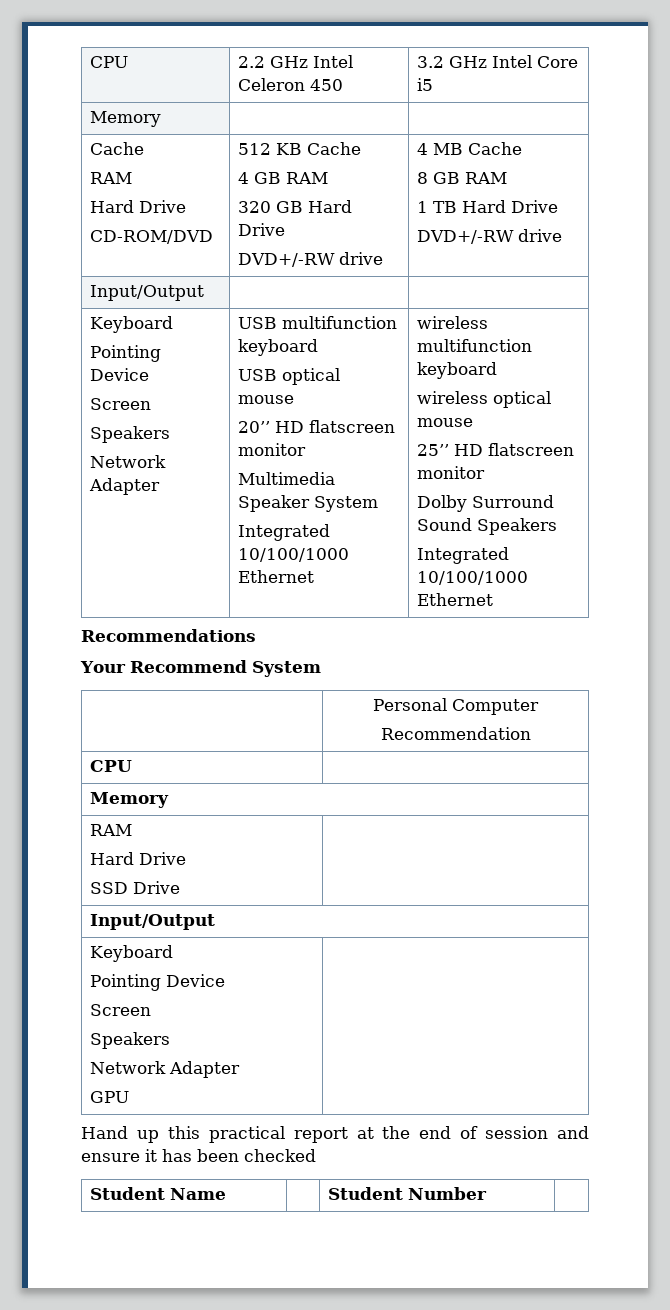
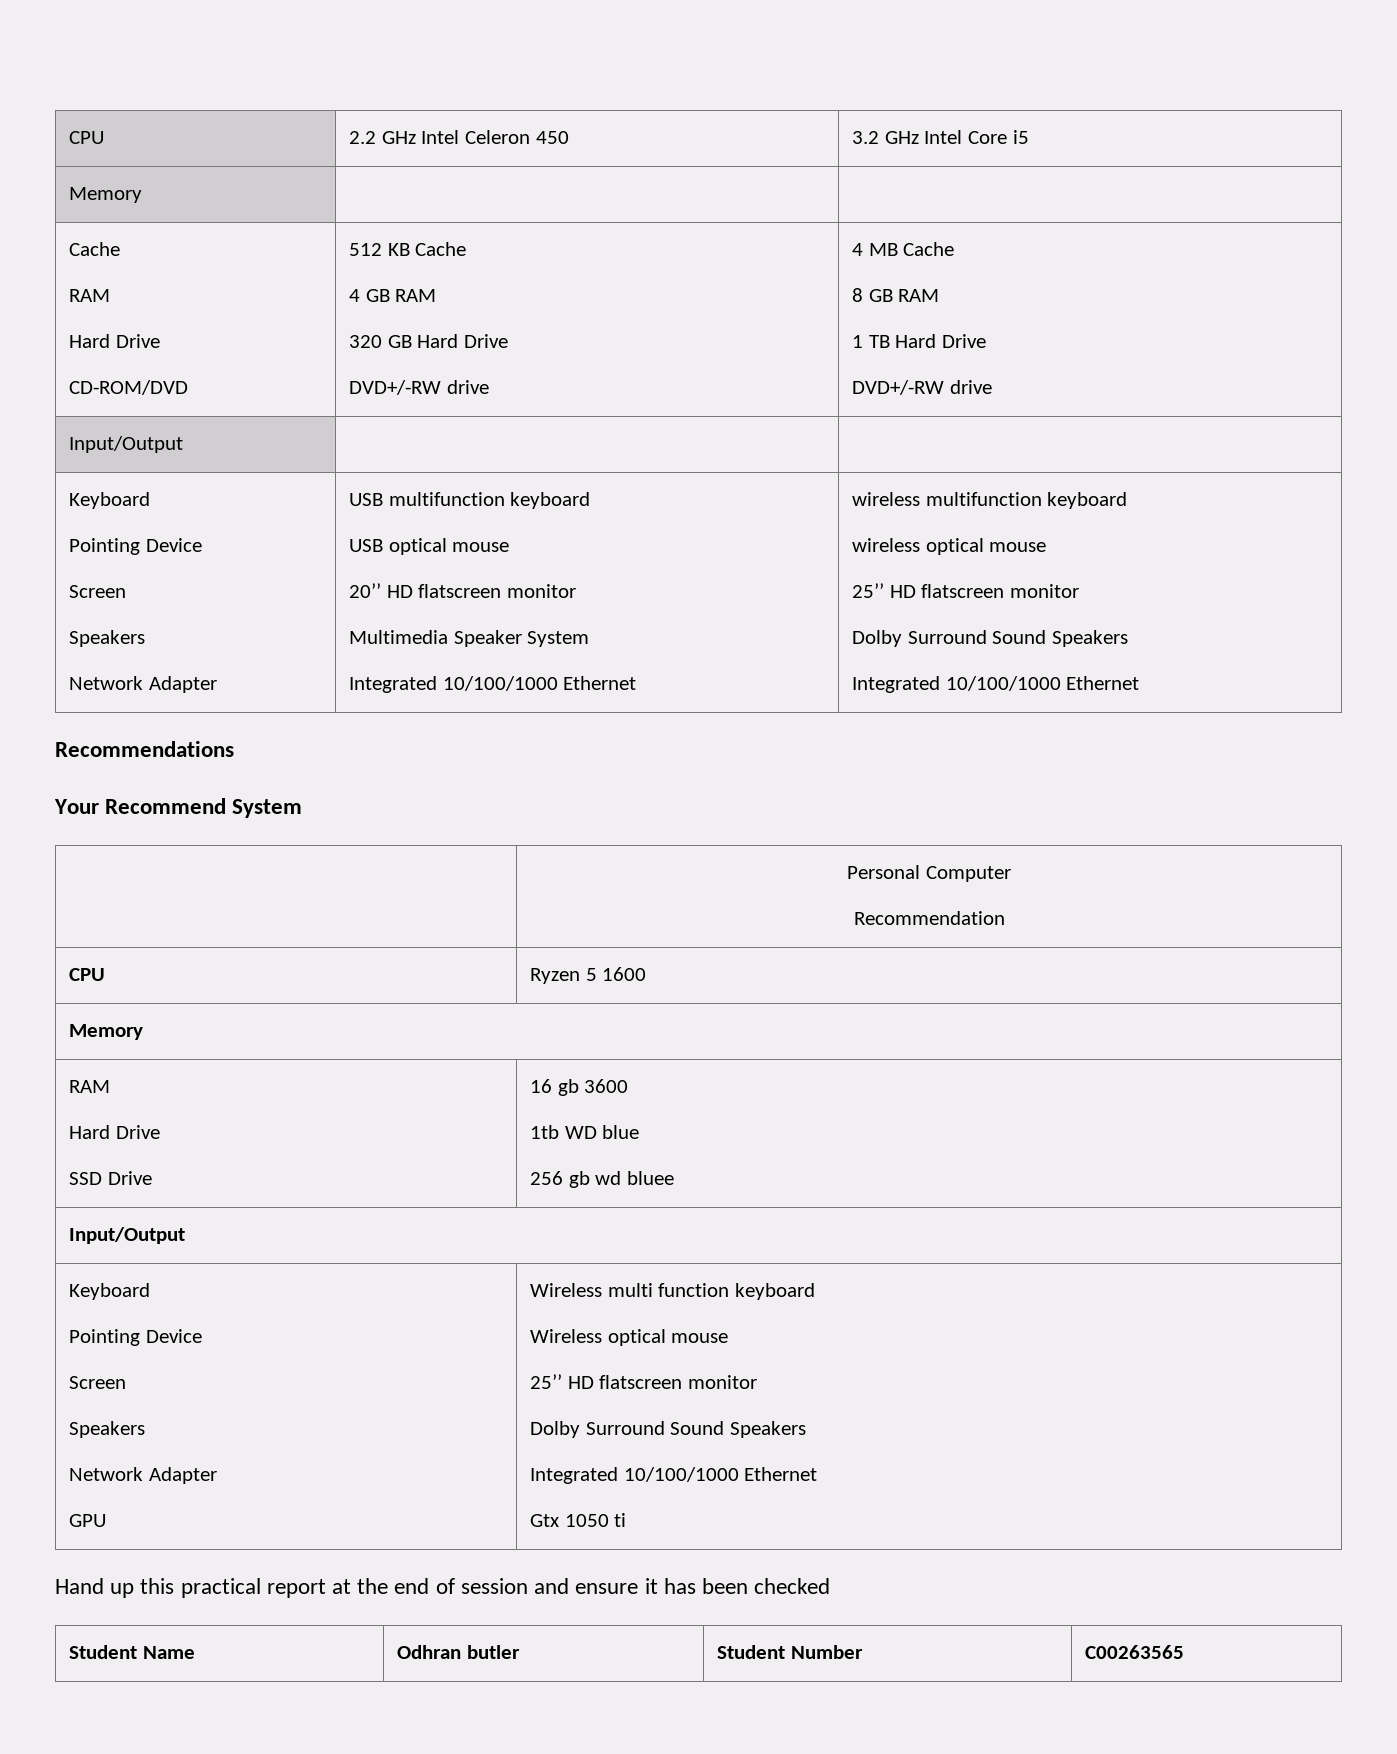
(132, 766) none -> [530,967,647,984] Ryzen 5 1600
(180, 887) none -> [530,1079,629,1096] [530,1125,640,1139] [530,1171,675,1188] 16 gb 3600 // 1tb WD blue // 256 gb wd bluee
(129, 1097) none -> [530,1283,816,1300] [530,1329,729,1346] [530,1374,758,1389] [530,1421,807,1438] [530,1467,818,1484] [530,1513,627,1527] Wireless multi function keyboard // Wireless optical mouse // 25’’ HD flatscreen monitor // Dolby Surround Sound Speakers // Integrated 10/100/1000 Ethernet // Gtx 1050 ti
(226, 1194) none -> [397,1645,520,1659] Odhran butler
(487, 1193) none -> [1085,1645,1185,1659] C00263565

